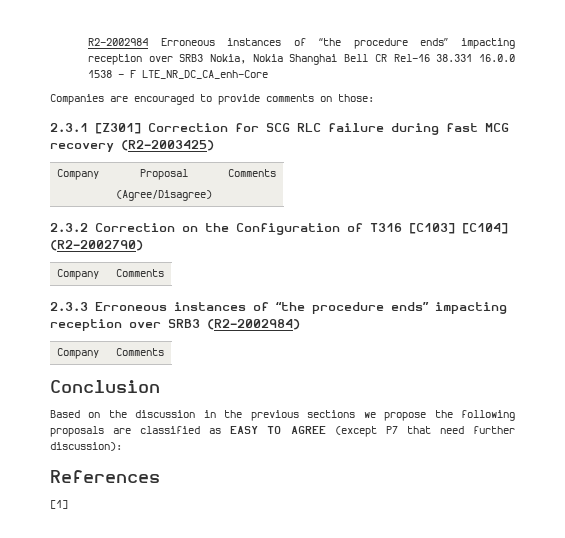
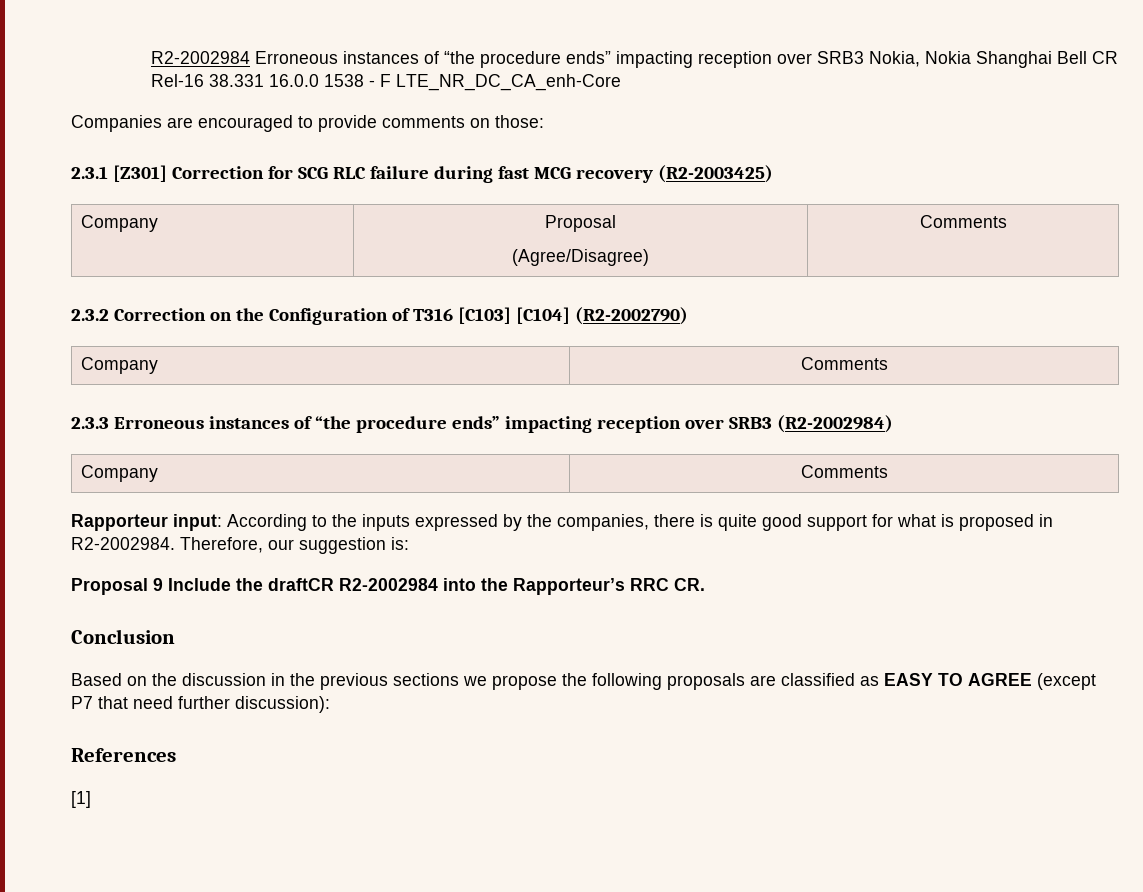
(164, 352) none -> [71,514,1053,531] [71,537,409,554] [71,578,705,595] // Rapporteur input: According to the inputs expressed by the companies, there is quite good support for what is proposed in R2-2002984. Therefore, our suggestion is: // Proposal 9 Include the draftCR R2-2002984 into the Rapporteur’s RRC CR.

